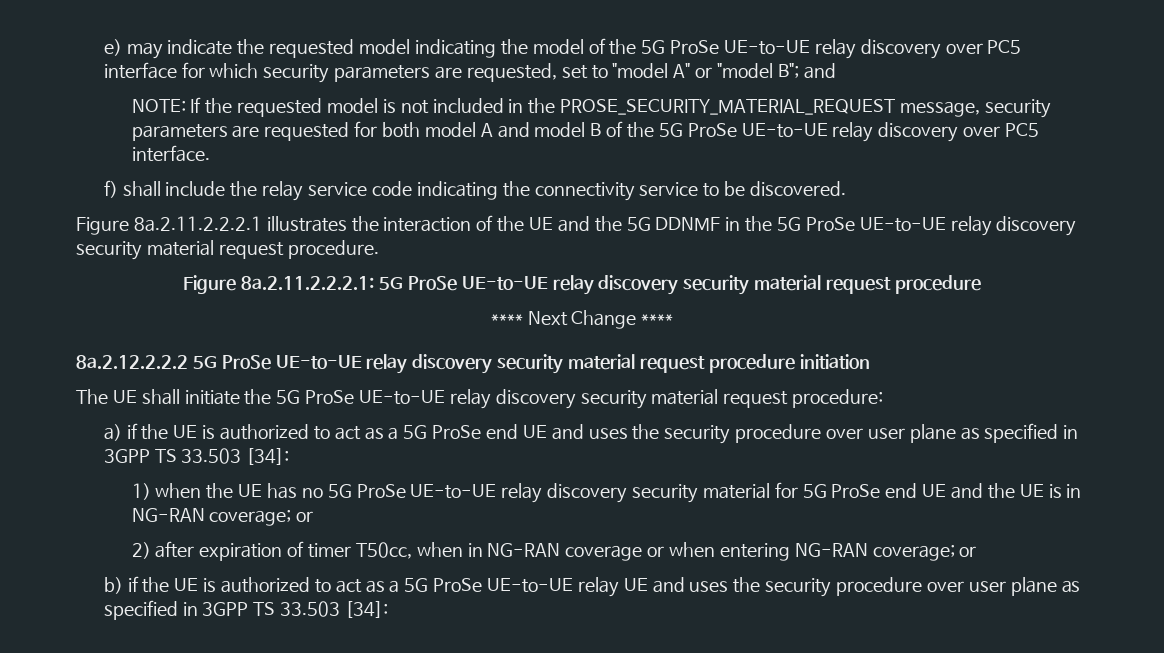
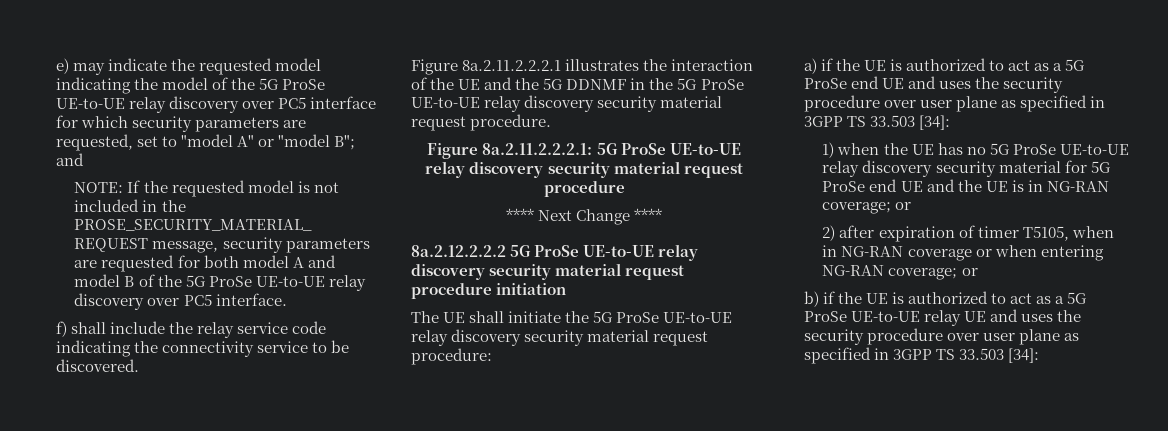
[355,542,412,559] T50cc, -> [1022,226,1069,241] T5105,

